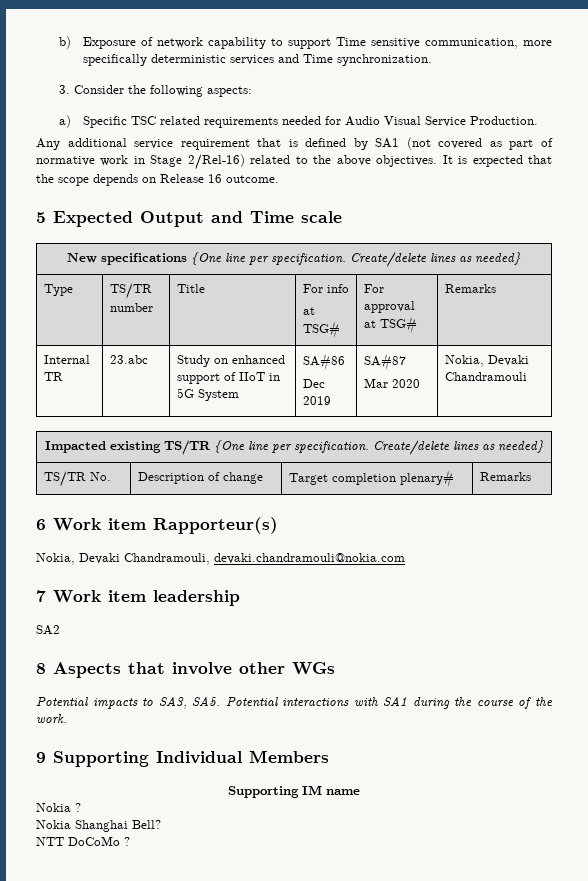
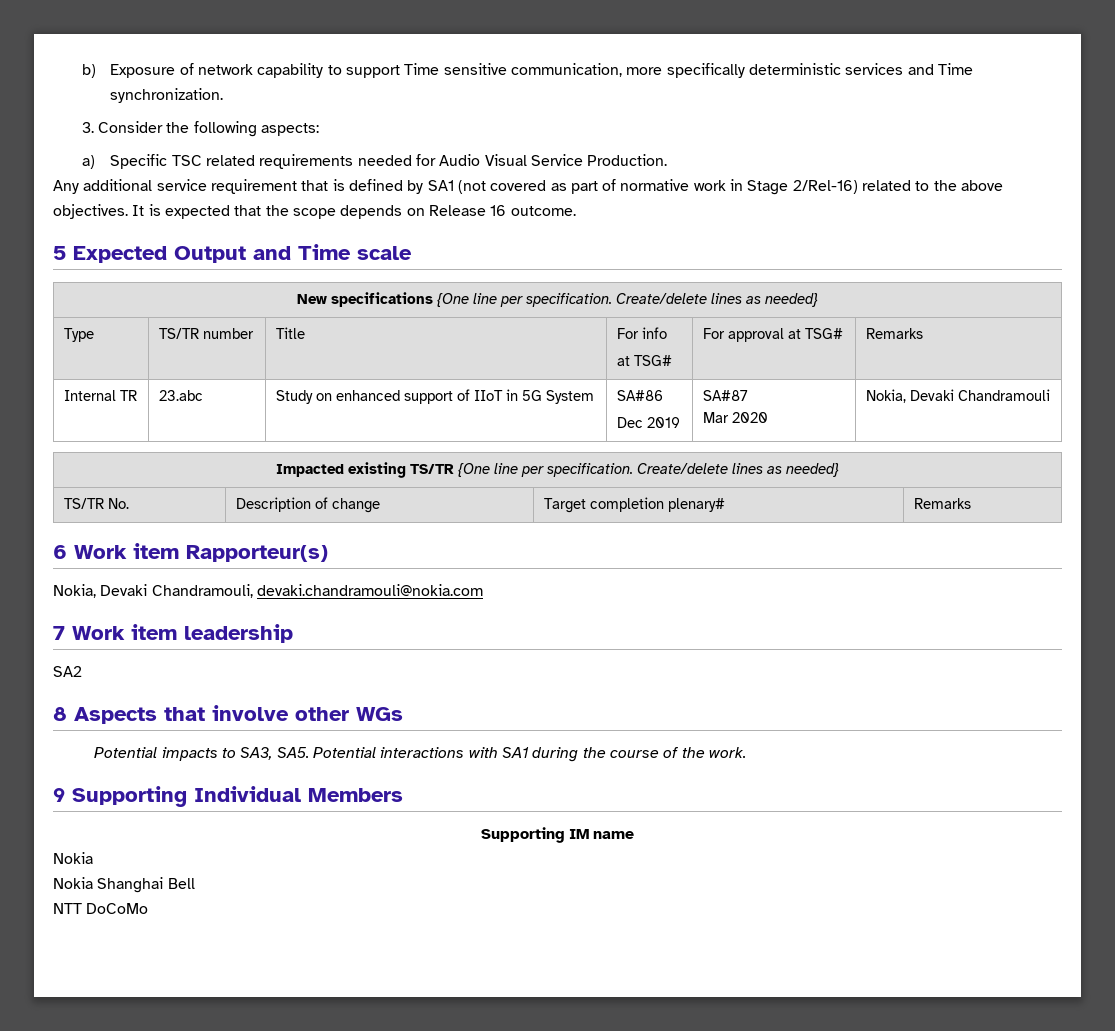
[75,803,81,812] ? -> (93, 858) none
[132,820,161,829] Bell? -> [167,878,195,889] Bell
[124,837,130,846] ? -> (149, 908) none

